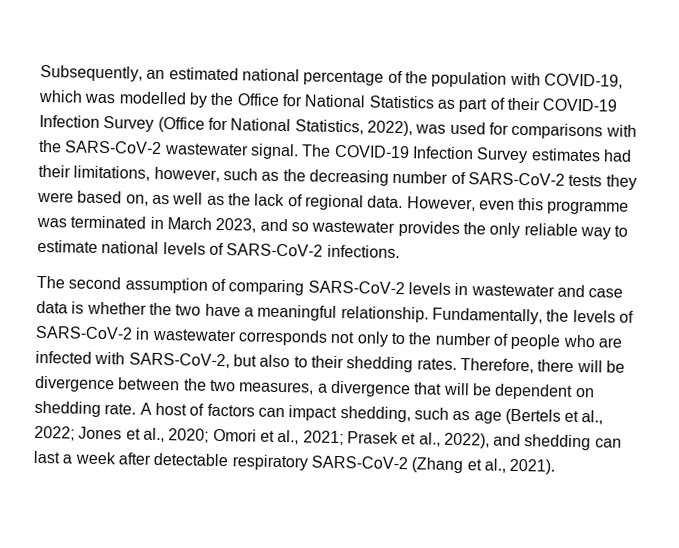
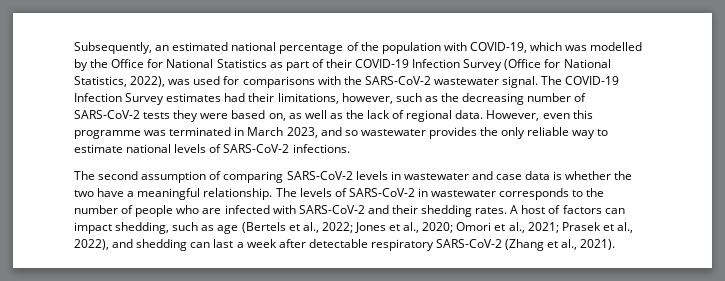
[431,307,570,325] Fundamentally, the -> [275,188,297,197] The
[330,331,389,347] not only -> (570, 194) none
[128,352,625,374] [34,375,595,400] [34,400,137,418] SARS-CoV-2, but also to their shedding rates. Therefore, there will be divergence between the two measures, a divergence that will be dependent on shedding rate. -> [298,205,508,217] SARS-CoV-2 and their shedding rates.

